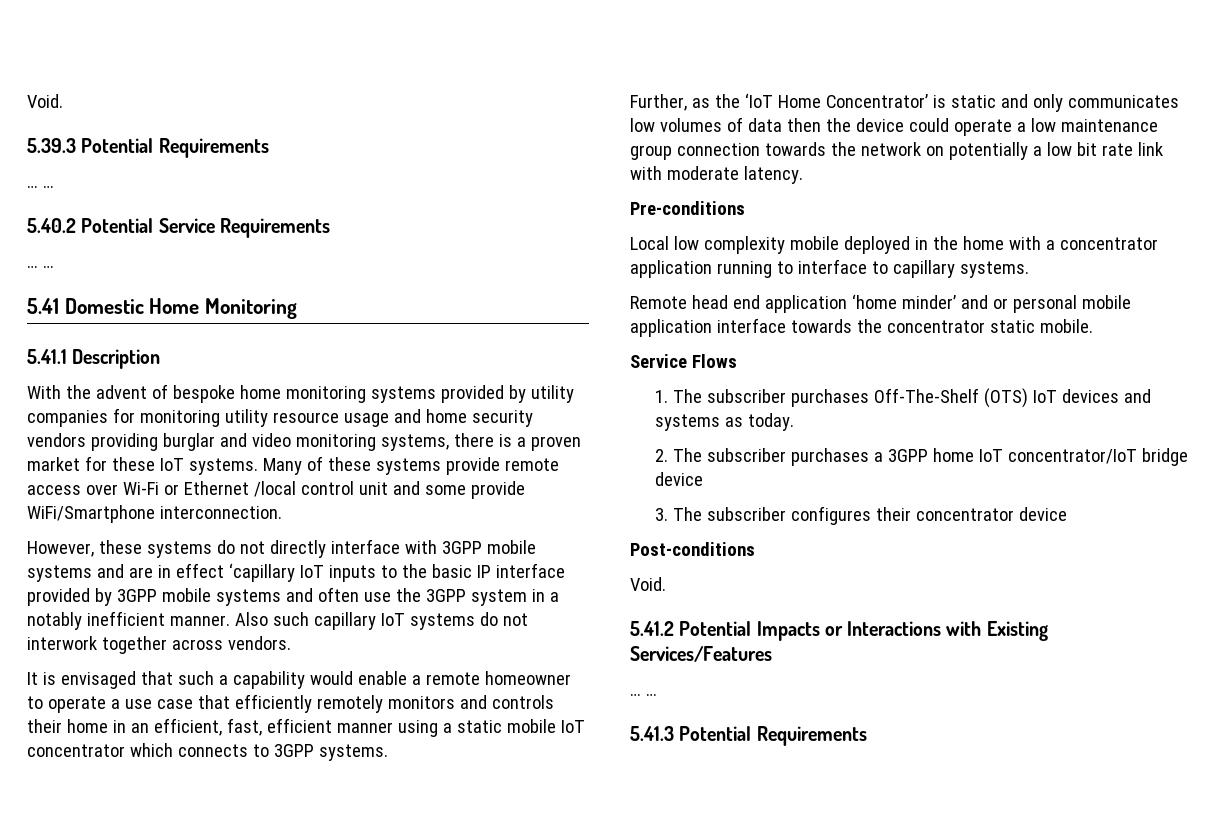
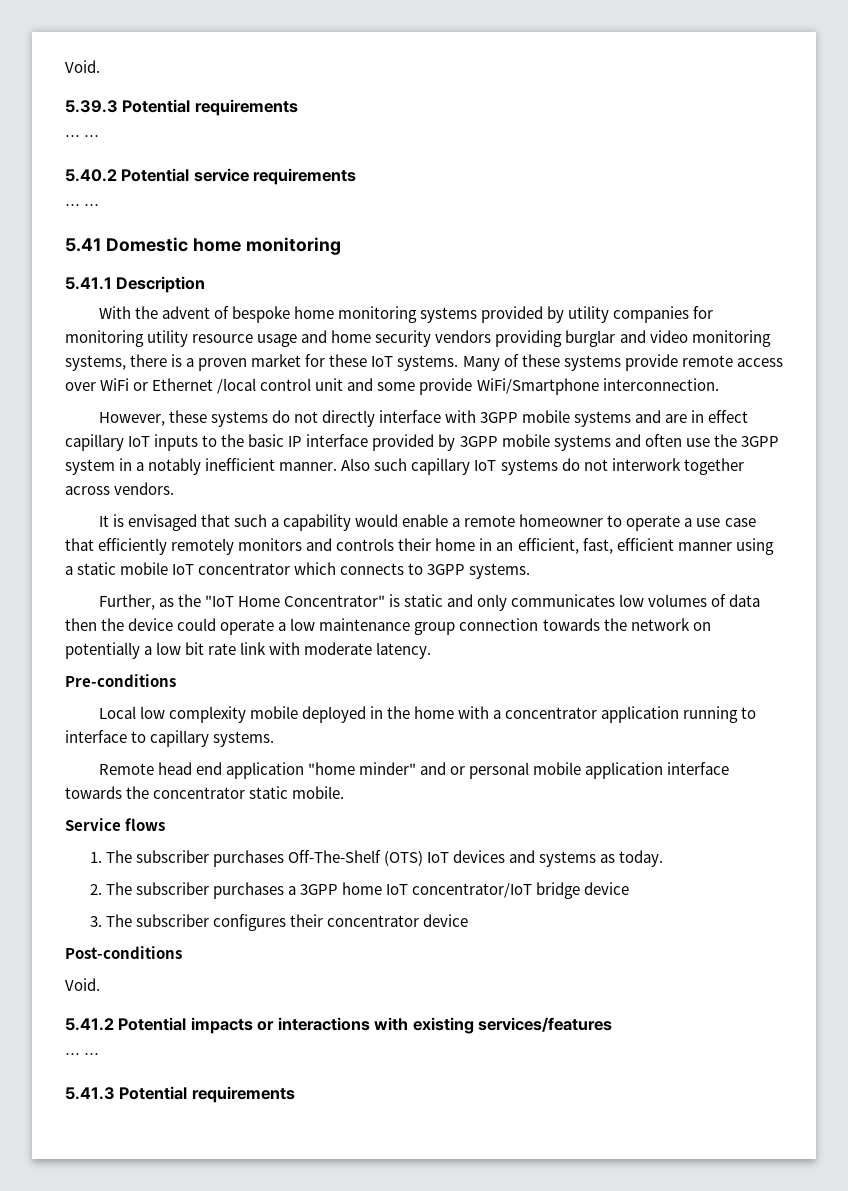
[158,138,269,158] Requirements -> [194,99,298,116] requirements
[158,218,330,238] Service Requirements -> [193,168,357,185] service requirements
[149,298,298,319] Home Monitoring -> [192,237,341,255] home monitoring
[122,482,159,495] Wi-Fi -> [100,378,130,391] WiFi
[228,563,295,582] ‘capillary -> [65,434,124,451] capillary
[744,93,928,108] ‘IoT Home Concentrator’ -> [204,595,385,607] "IoT Home Concentrator"
[851,294,956,309] ‘home minder’ -> [307,762,416,775] "home minder"
[691,354,737,368] Flows -> [125,818,166,831] flows
[756,621,1048,641] [630,646,772,662] Impacts or Interactions with Existing Services/Features -> [190,1017,613,1034] impacts or interactions with existing services/features
[756,726,867,746] Requirements -> [191,1086,295,1103] requirements

